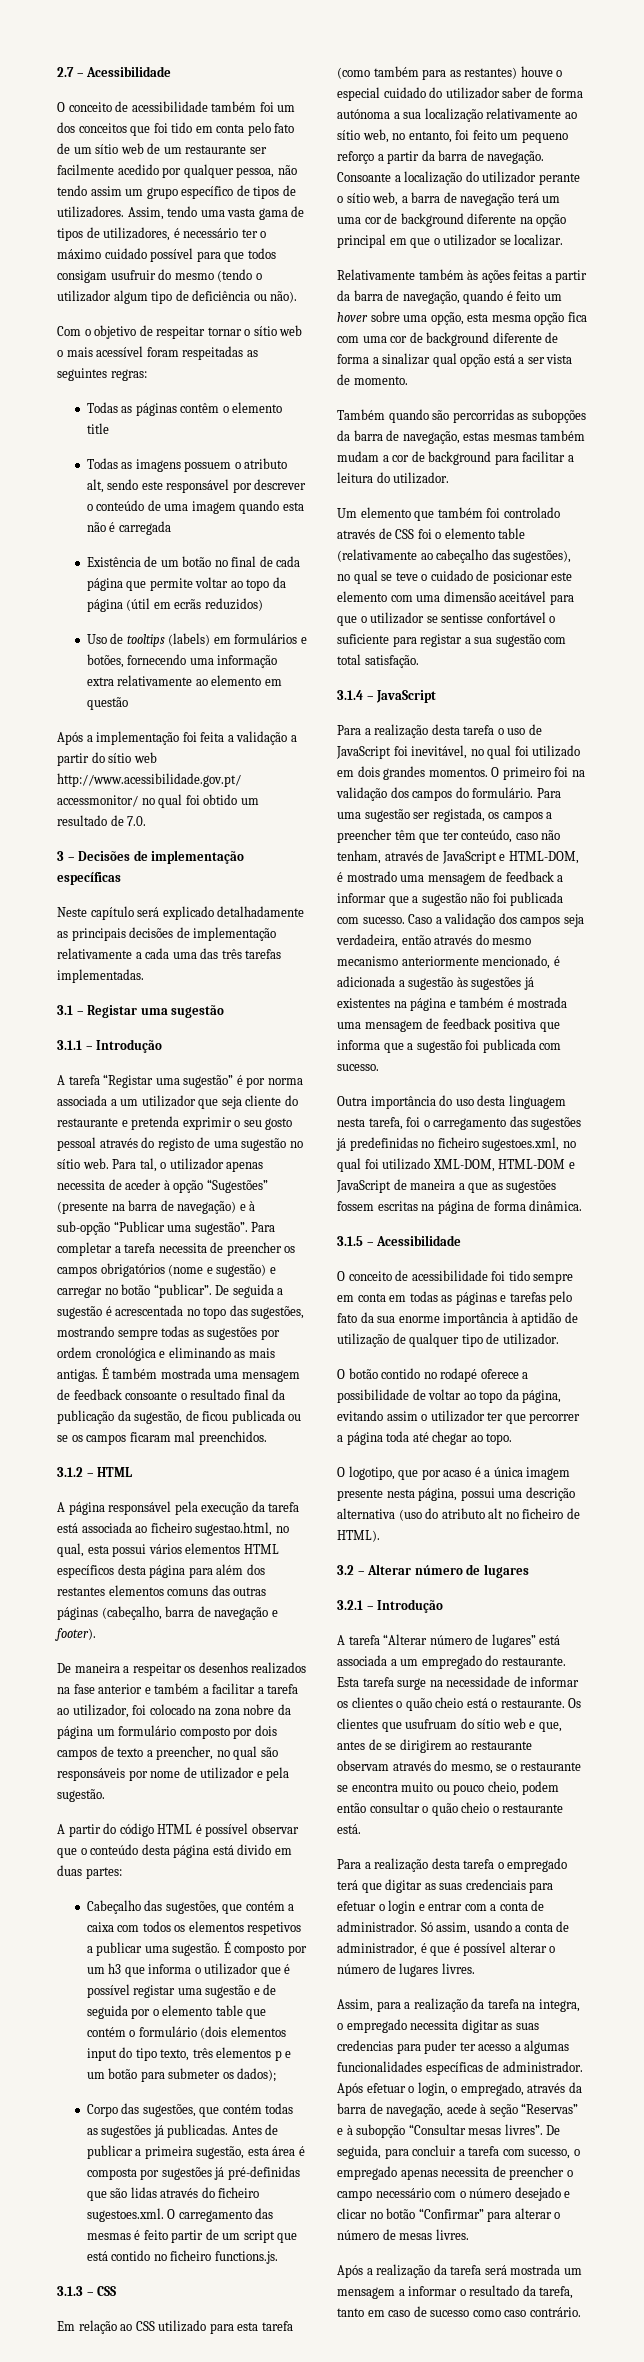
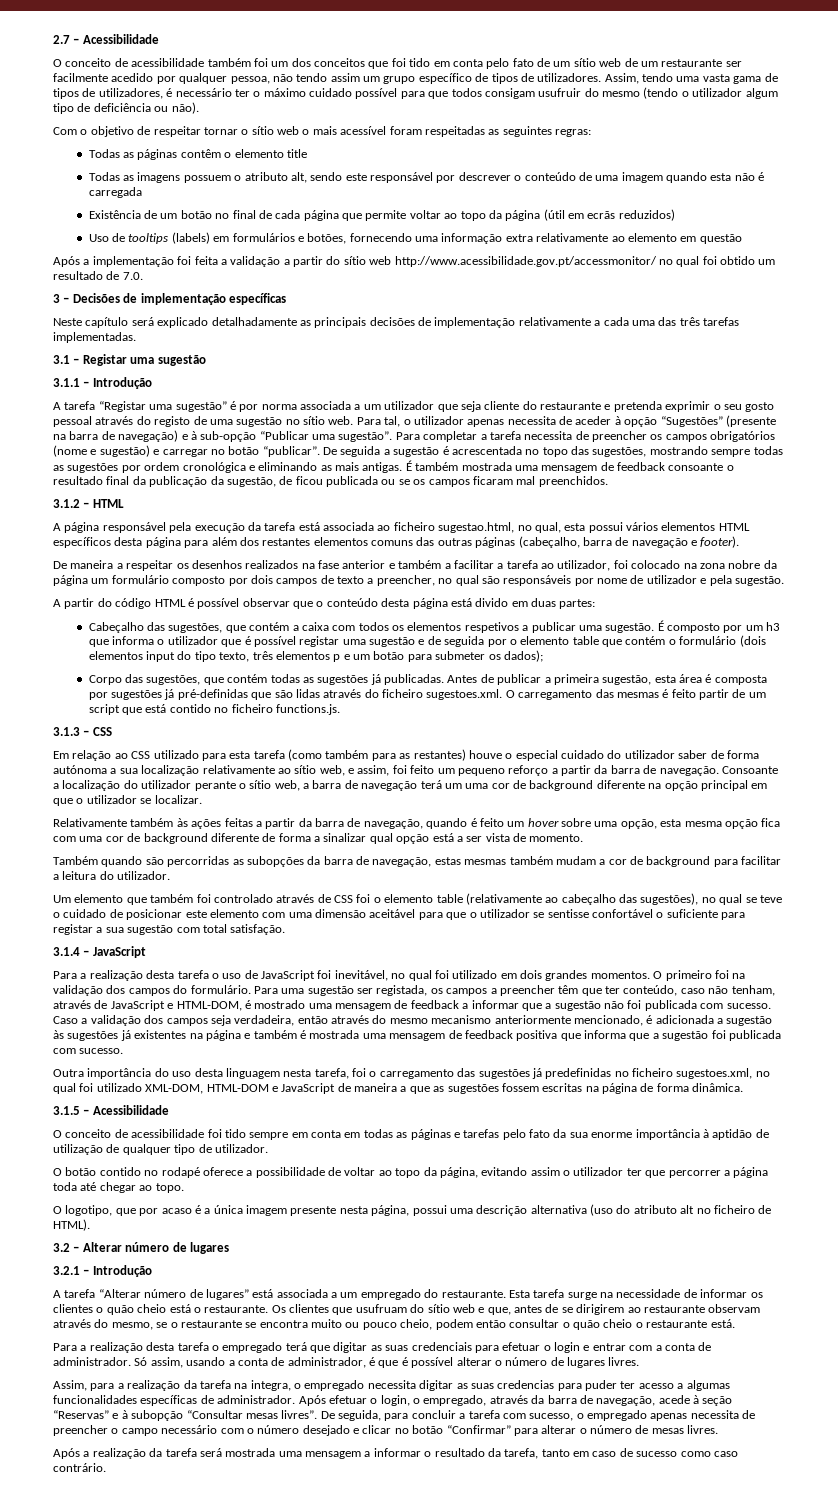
[392,131,452,143] no entanto, -> [348,765,390,776] e assim,
[563,2268,582,2275] um -> [278,1451,302,1457] uma

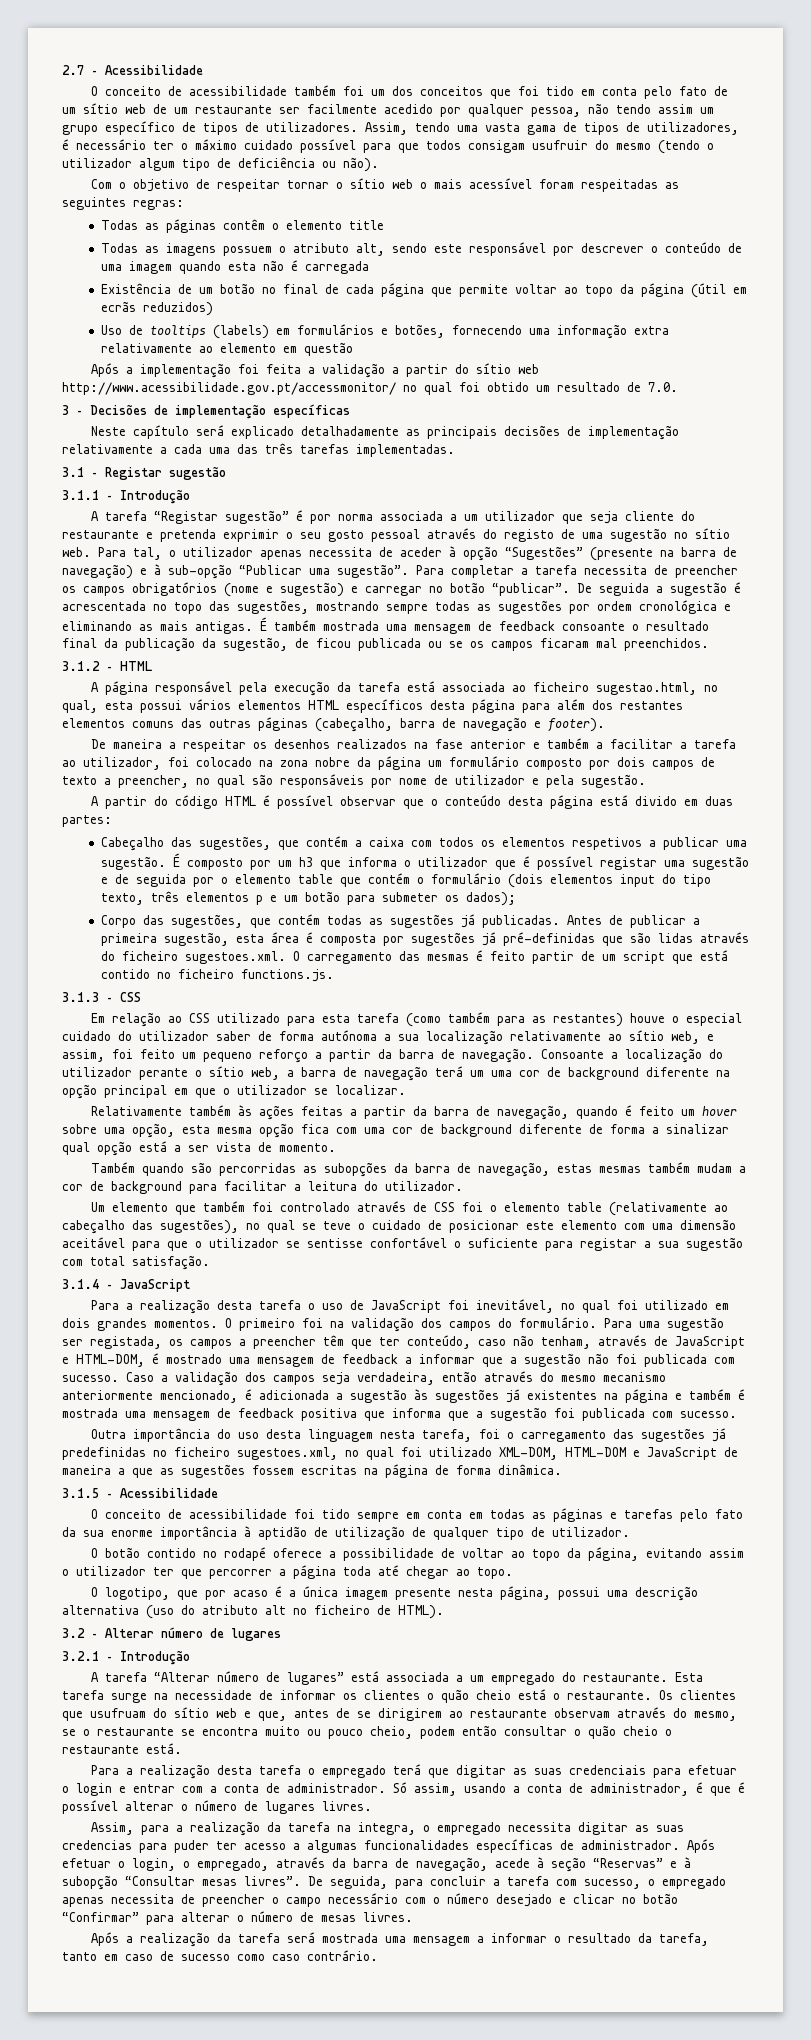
[130,357,155,364] uma -> (162, 473) none
[149,404,173,410] uma -> (219, 517) none

